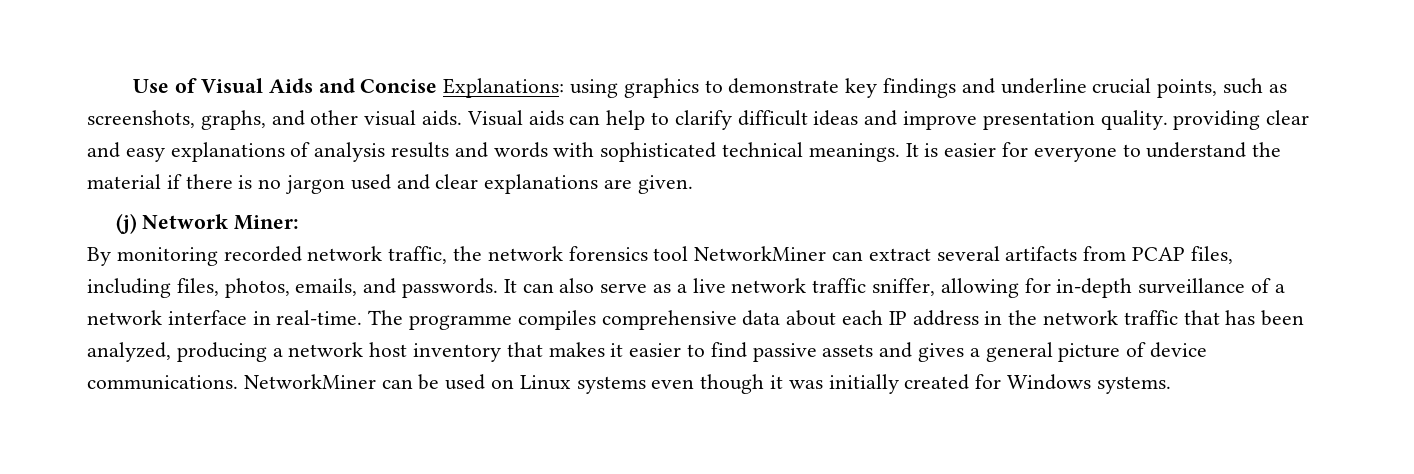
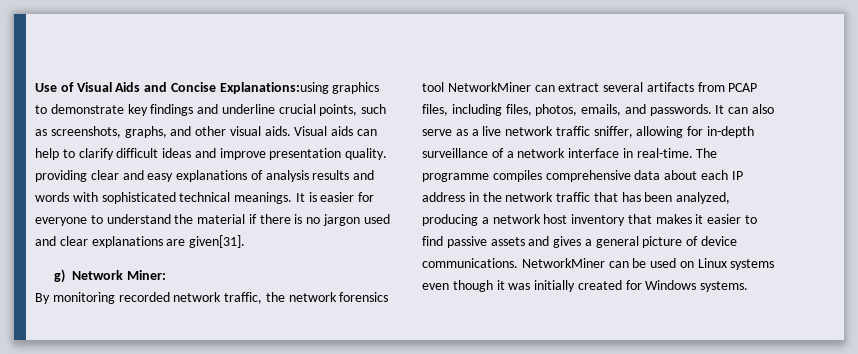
[443,78,618,98] Explanations: using -> [219,82,329,94] Explanations:using
[637,175,693,194] [115,213,137,234] given. // (j) -> [189,235,246,248] [53,269,65,283] given[31]. // g)

